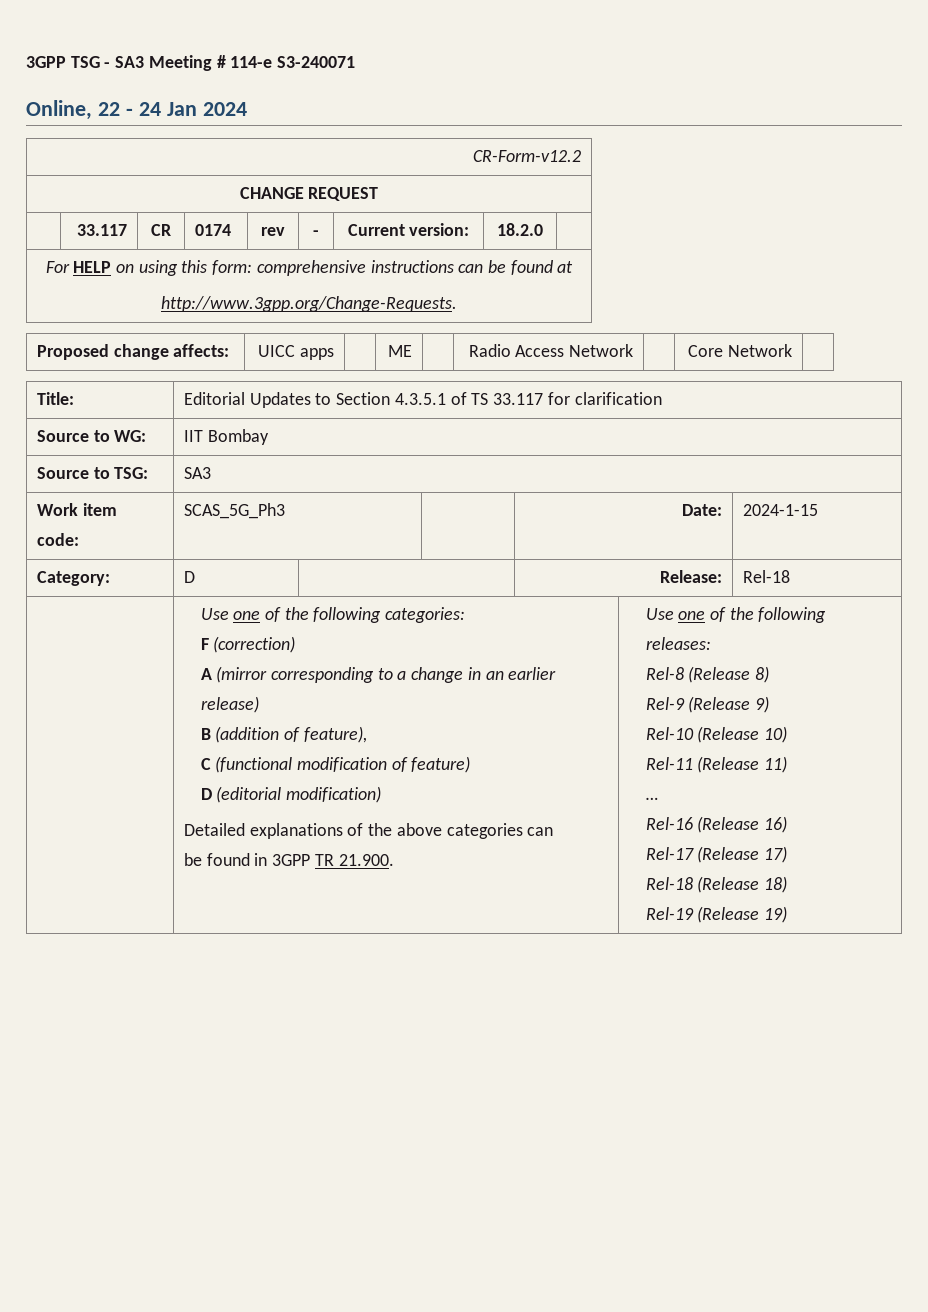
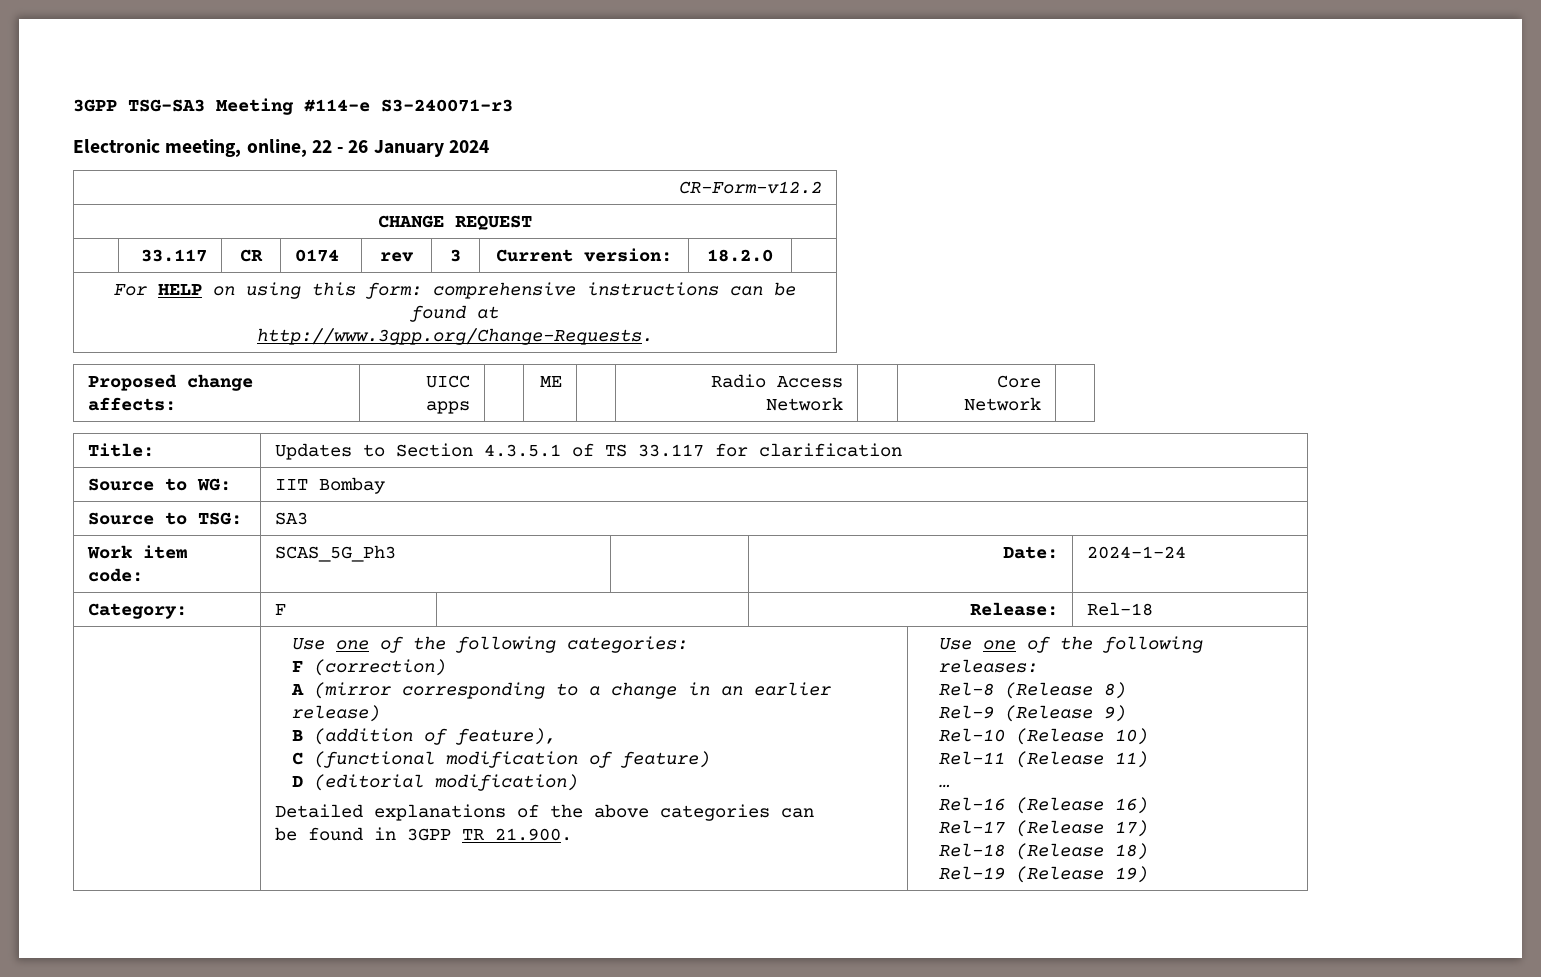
[26,55,356,71] [26,100,197,120] 3GPP TSG - SA3 Meeting # 114-e S3-240071 // Online, 22 - 24 Jan -> [73,98,513,115] [73,139,444,157] 3GPP TSG-SA3 Meeting #114-e S3-240071-r3 // Electronic meeting, online, 22 - 26 January
[313,230,319,236] - -> [450,249,461,262] 3
[184,392,246,405] Editorial -> (154, 450) none
[743,504,819,516] 2024-1-15 -> [1086,546,1186,559] 2024-1-24
[184,571,196,583] D -> [274,604,286,615] F

